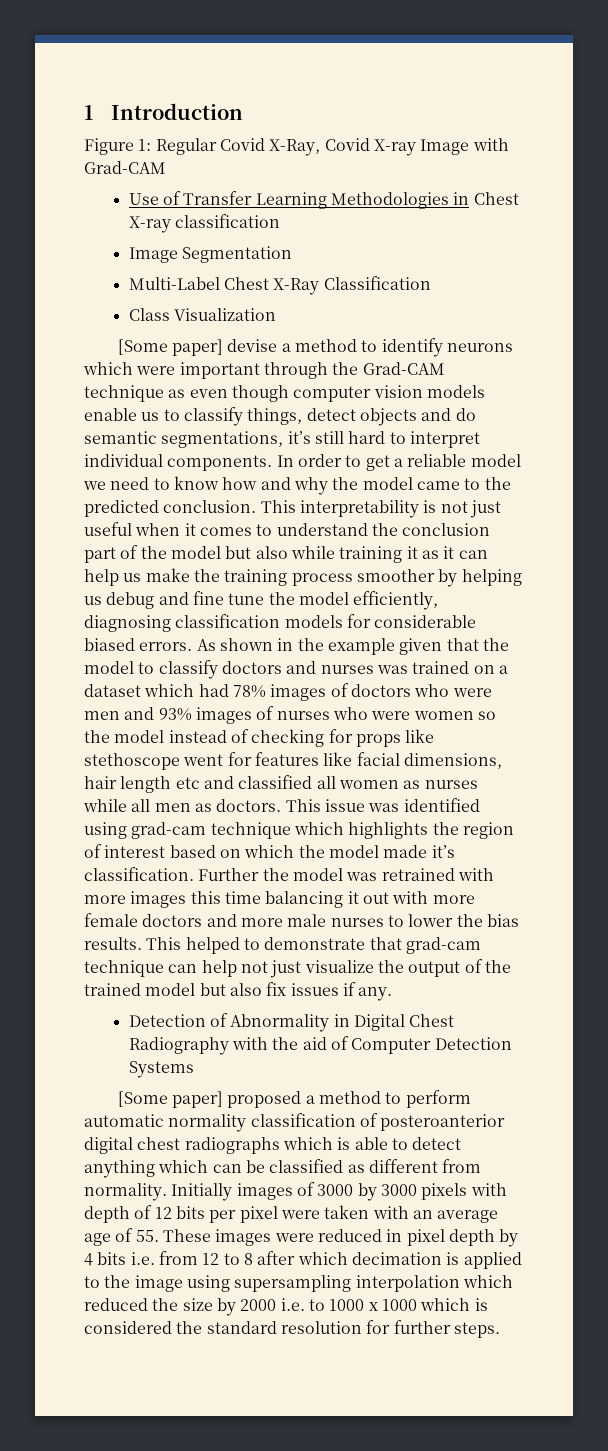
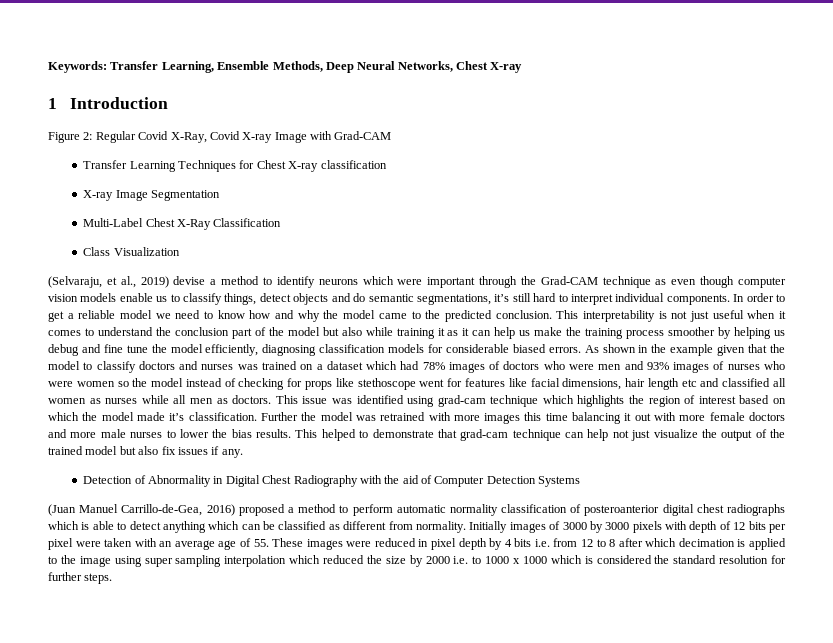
(84, 112) none -> [48,61,523,73] Keywords: Transfer Learning, Ensemble Methods, Deep Neural Networks, Chest X-ray //
[138,139,152,151] 1: -> [83,132,93,140] 2:
[128,191,470,209] Use of Transfer Learning Methodologies in -> [83,160,255,172] Transfer Learning Techniques for
(280, 221) none -> [83,190,114,201] X-ray
[117,339,223,356] [Some paper] -> [48,276,169,288] (Selvaraju, et al., 2019)
[117,1091,223,1108] [Some paper] -> [48,504,235,516] (Juan Manuel Carrillo-de-Gea, 2016)
[234,1275,352,1292] supersampling -> [144,555,222,567] super sampling

